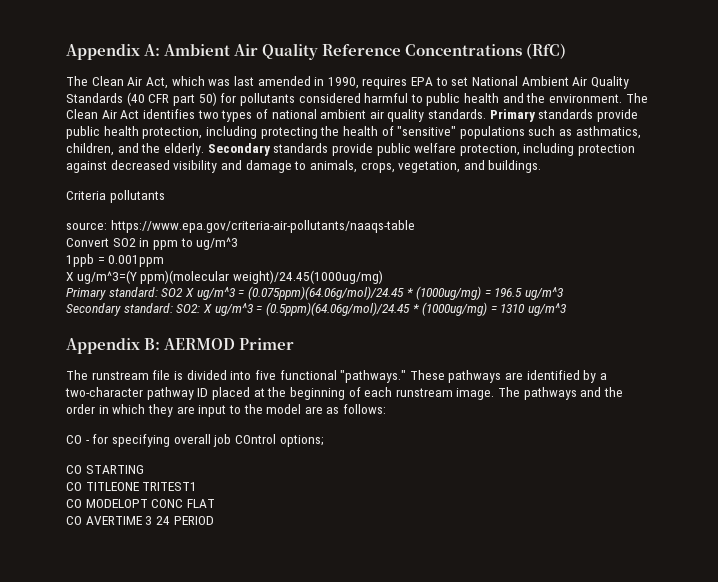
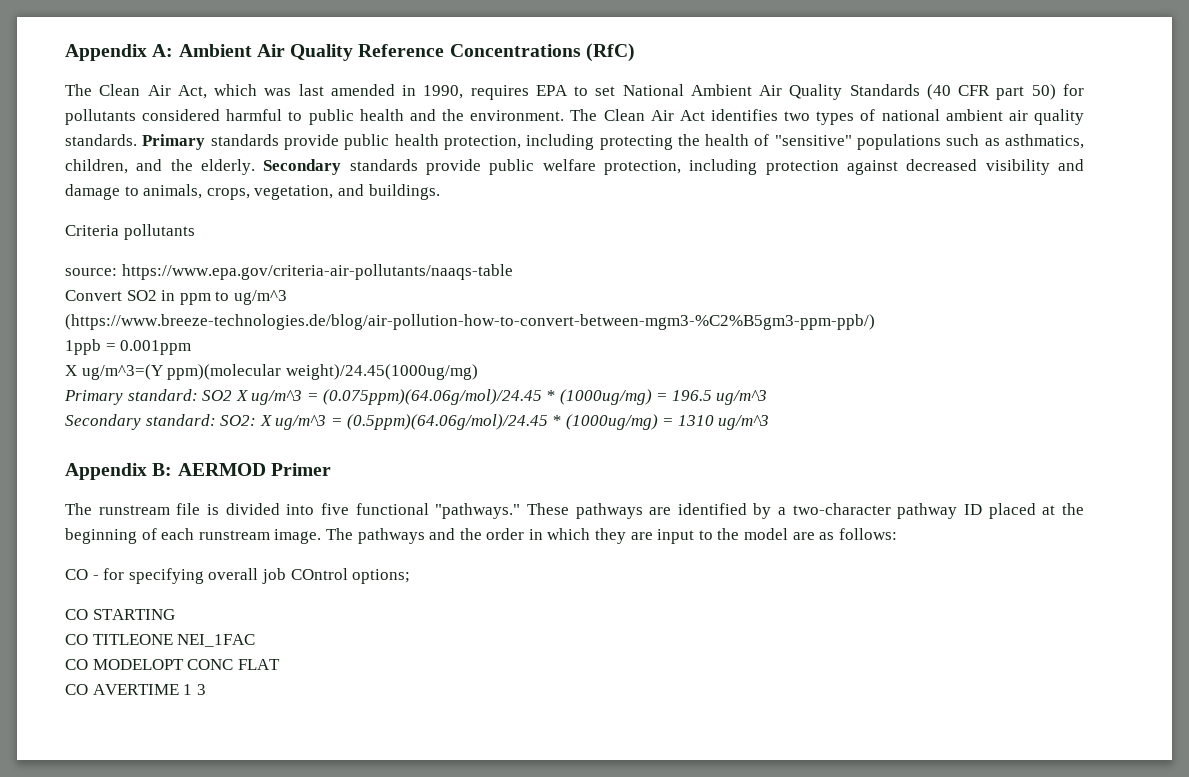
(239, 243) none -> [65,314,875,330] (https://www.breeze-technologies.de/blog/air-pollution-how-to-convert-between-mgm3-%C2%B5gm3-ppm-ppb/)
[142,482,198,491] TRITEST1 -> [177,634,256,647] NEI_1FAC
[145,516,214,525] 3 24 PERIOD -> [183,684,206,695] 1 3

